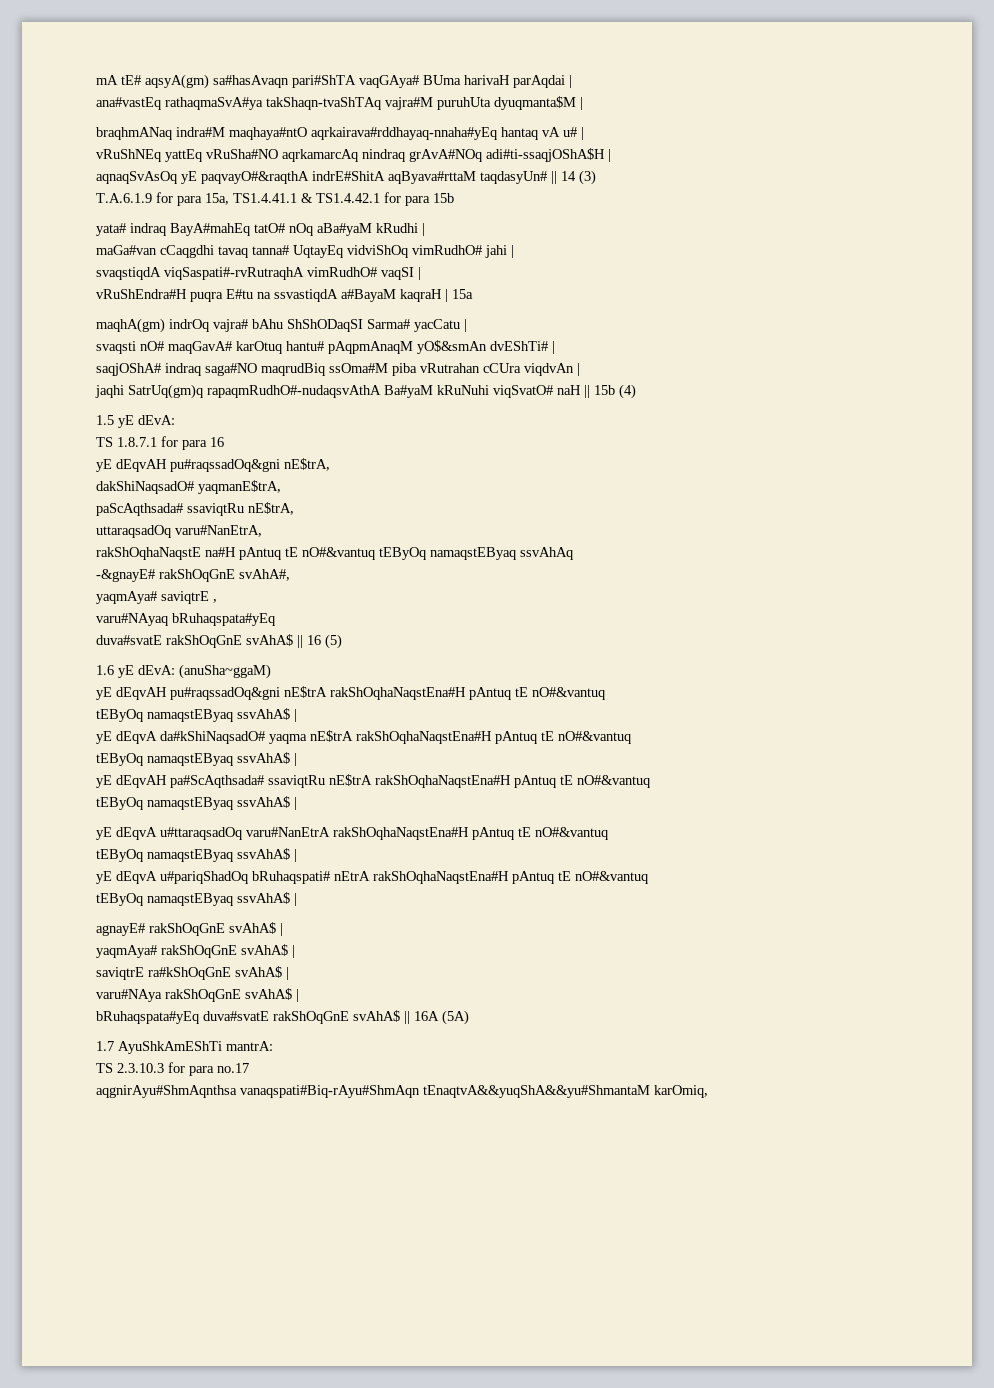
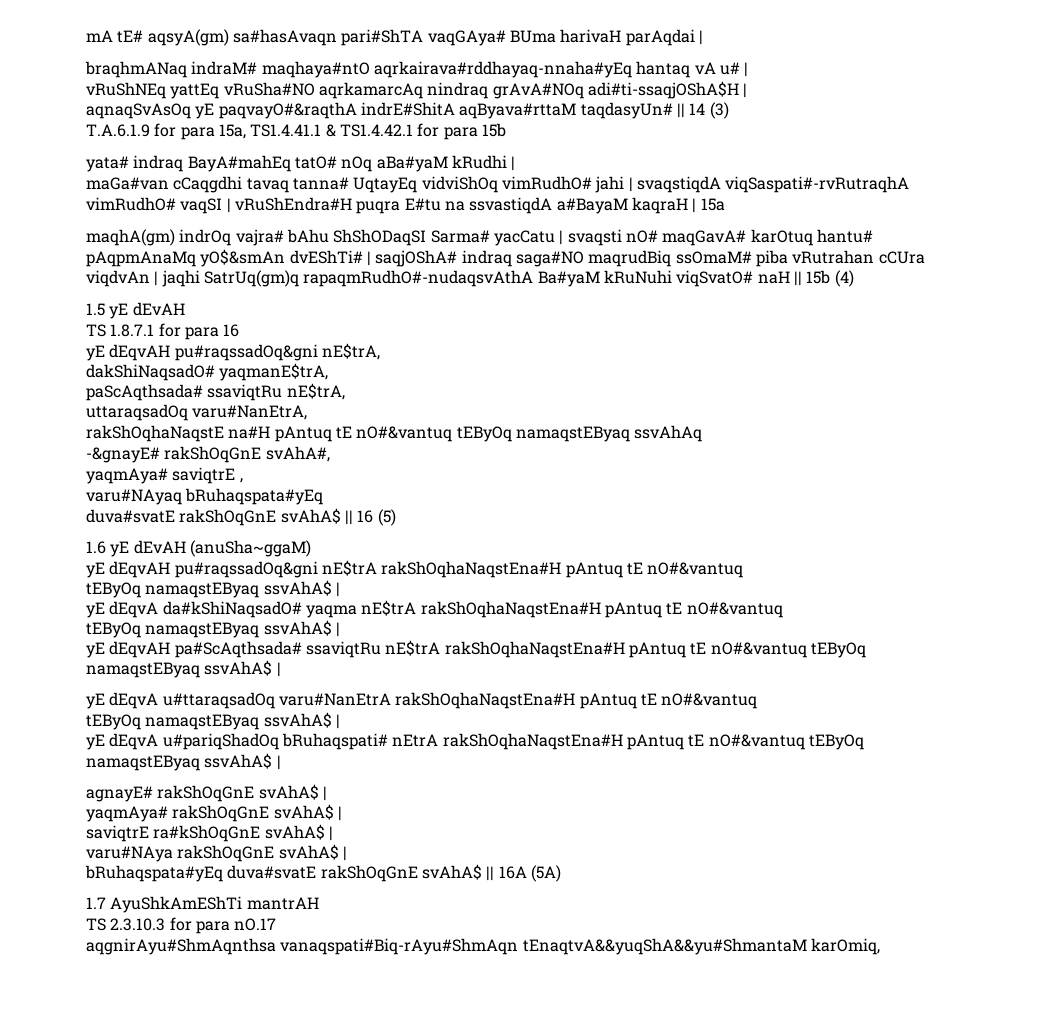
[96,96,583,110] // ana#vastEq rathaqmaSvA#ya takShaqn-tvaShTAq vajra#M puruhUta dyuqmanta$M | -> (703, 37) none
[176,127,225,137] indra#M -> [191,61,258,75] indraM#
(514, 251) // -> (633, 184) none
(421, 273) // -> (231, 205) none
(467, 325) // -> (564, 237) none
[328,341,413,354] pAqpmAnaqM -> [86,251,196,267] pAqpmAnaMq
(555, 347) // -> (371, 258) none
[329,363,388,373] ssOma#M -> [675,251,752,264] ssOmaM#
(580, 369) // -> (159, 278) none
[138,415,175,425] dEvA: -> [132,302,185,316] dEvAH
[138,665,175,675] dEvA: -> [133,540,186,554] dEvAH
(650, 781) // -> (807, 650) none
(648, 877) // -> (805, 742) none
[226,1041,273,1051] mantrA: -> [246,897,319,910] mantrAH
[217,1063,249,1073] no.17 -> [234,918,277,931] nO.17

